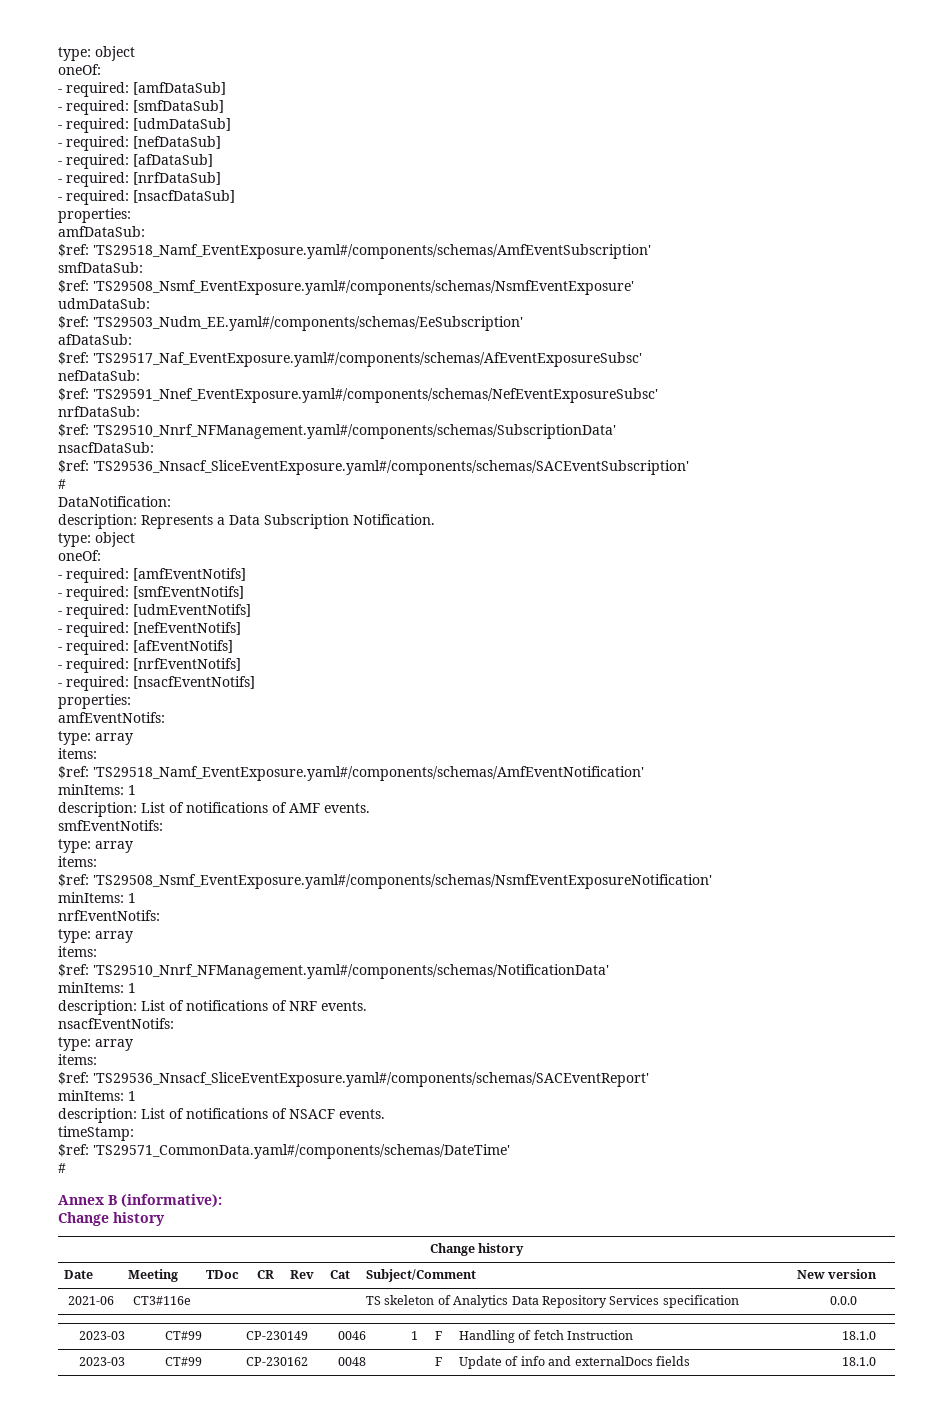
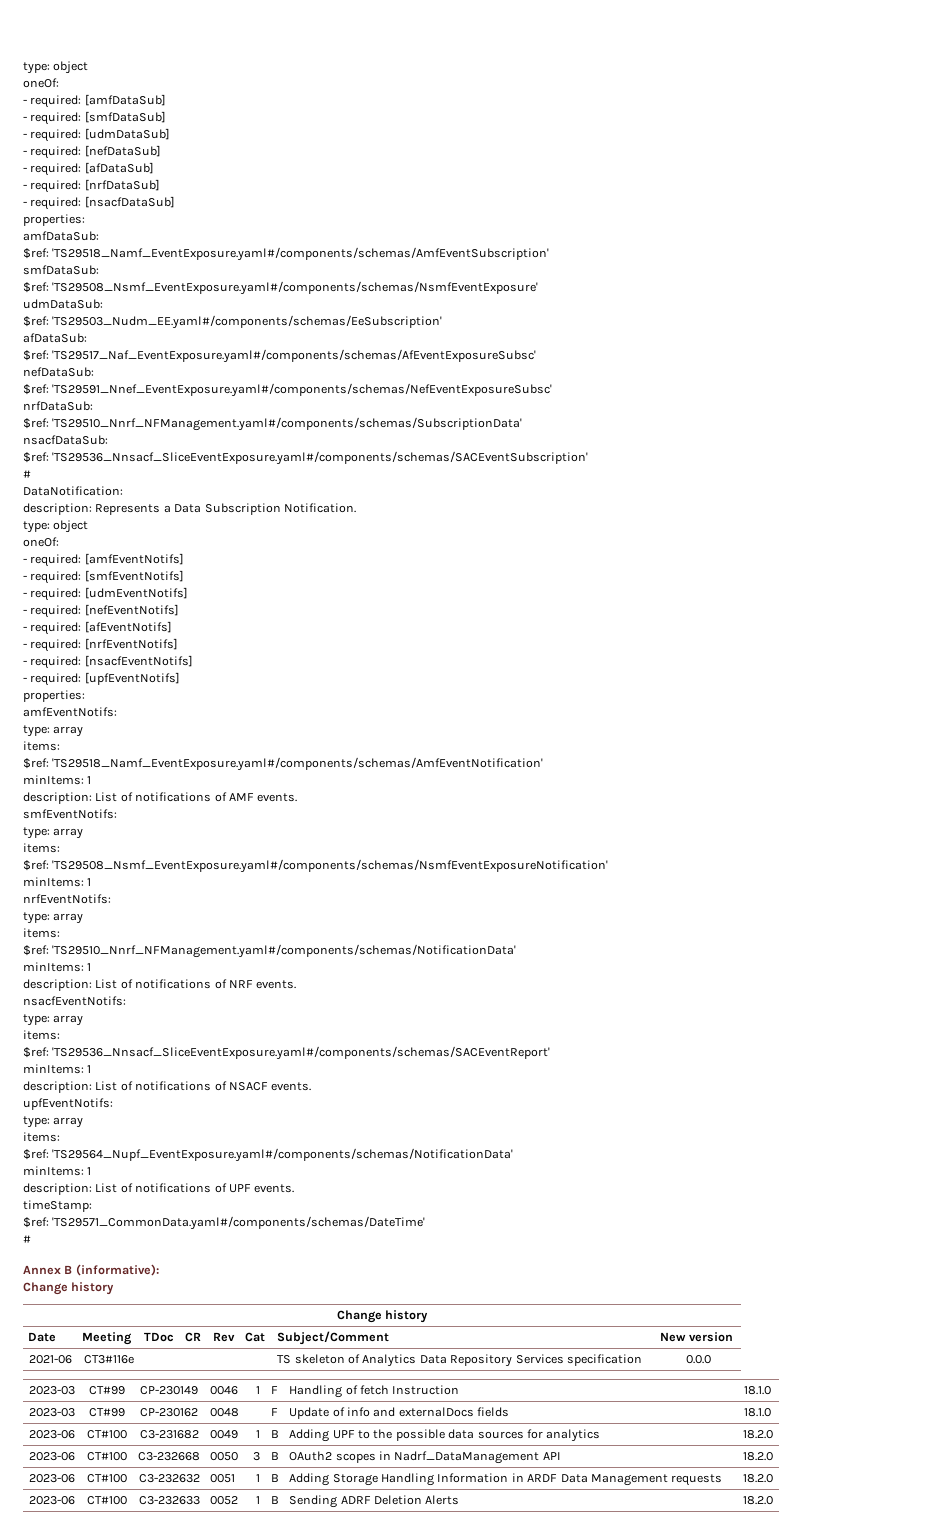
(255, 682) none -> [23,672,180,686] // - required: [upfEventNotifs]
(385, 1114) none -> [23,1098,113,1110] [23,1116,84,1128] [23,1132,60,1142] [23,1148,514,1162] [23,1166,92,1176] [23,1183,295,1195] // upfEventNotifs: // type: array // items: // $ref: 'TS29564_Nupf_EventExposure.yaml#/components/schemas/NotificationData' // minItems: 1 // description: List of notifications of UPF events.
(876, 1361) none -> [29,1430,75,1439] [86,1430,127,1439] [139,1430,199,1439] [210,1430,239,1439] [255,1430,260,1438] [270,1430,279,1438] [289,1429,601,1442] [742,1430,773,1439] [29,1452,75,1461] [86,1452,127,1461] [138,1452,200,1461] [210,1452,239,1461] [252,1452,260,1461] [270,1452,279,1460] [289,1451,561,1464] [742,1452,773,1461] [29,1474,75,1483] [86,1474,127,1483] [138,1474,200,1483] [210,1474,236,1483] [255,1474,260,1482] [270,1474,279,1482] [289,1473,723,1486] [742,1474,773,1483] [29,1496,75,1505] [86,1496,127,1505] [138,1496,200,1505] [210,1496,239,1505] [255,1496,260,1504] [270,1496,279,1504] [289,1495,460,1508] [742,1496,773,1505] // 2023-06 | CT#100 | C3-231682 | 0049 | 1 | B | Adding UPF to the possible data sources for analytics | 18.2.0 // 2023-06 | CT#100 | C3-232668 | 0050 | 3 | B | OAuth2 scopes in Nadrf_DataManagement API | 18.2.0 // 2023-06 | CT#100 | C3-232632 | 0051 | 1 | B | Adding Storage Handling Information in ARDF Data Management requests | 18.2.0 // 2023-06 | CT#100 | C3-232633 | 0052 | 1 | B | Sending ADRF Deletion Alerts | 18.2.0

